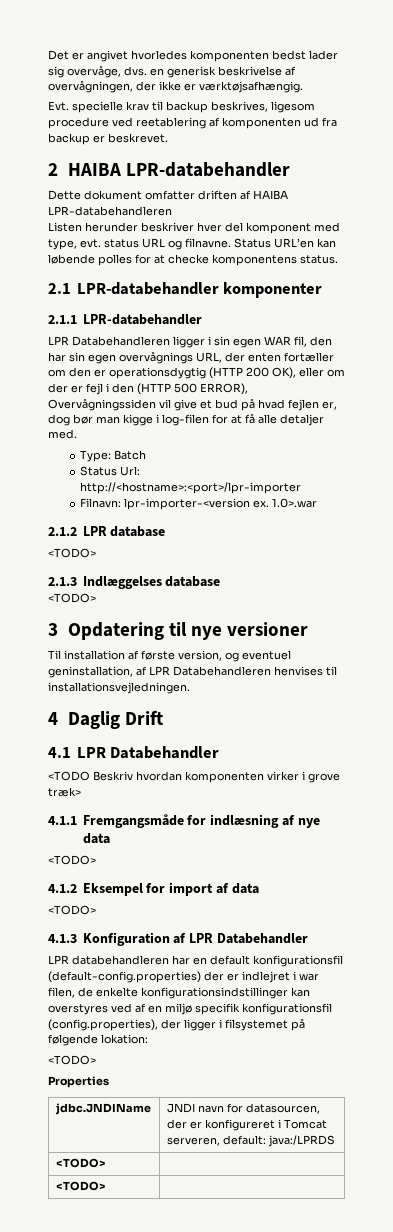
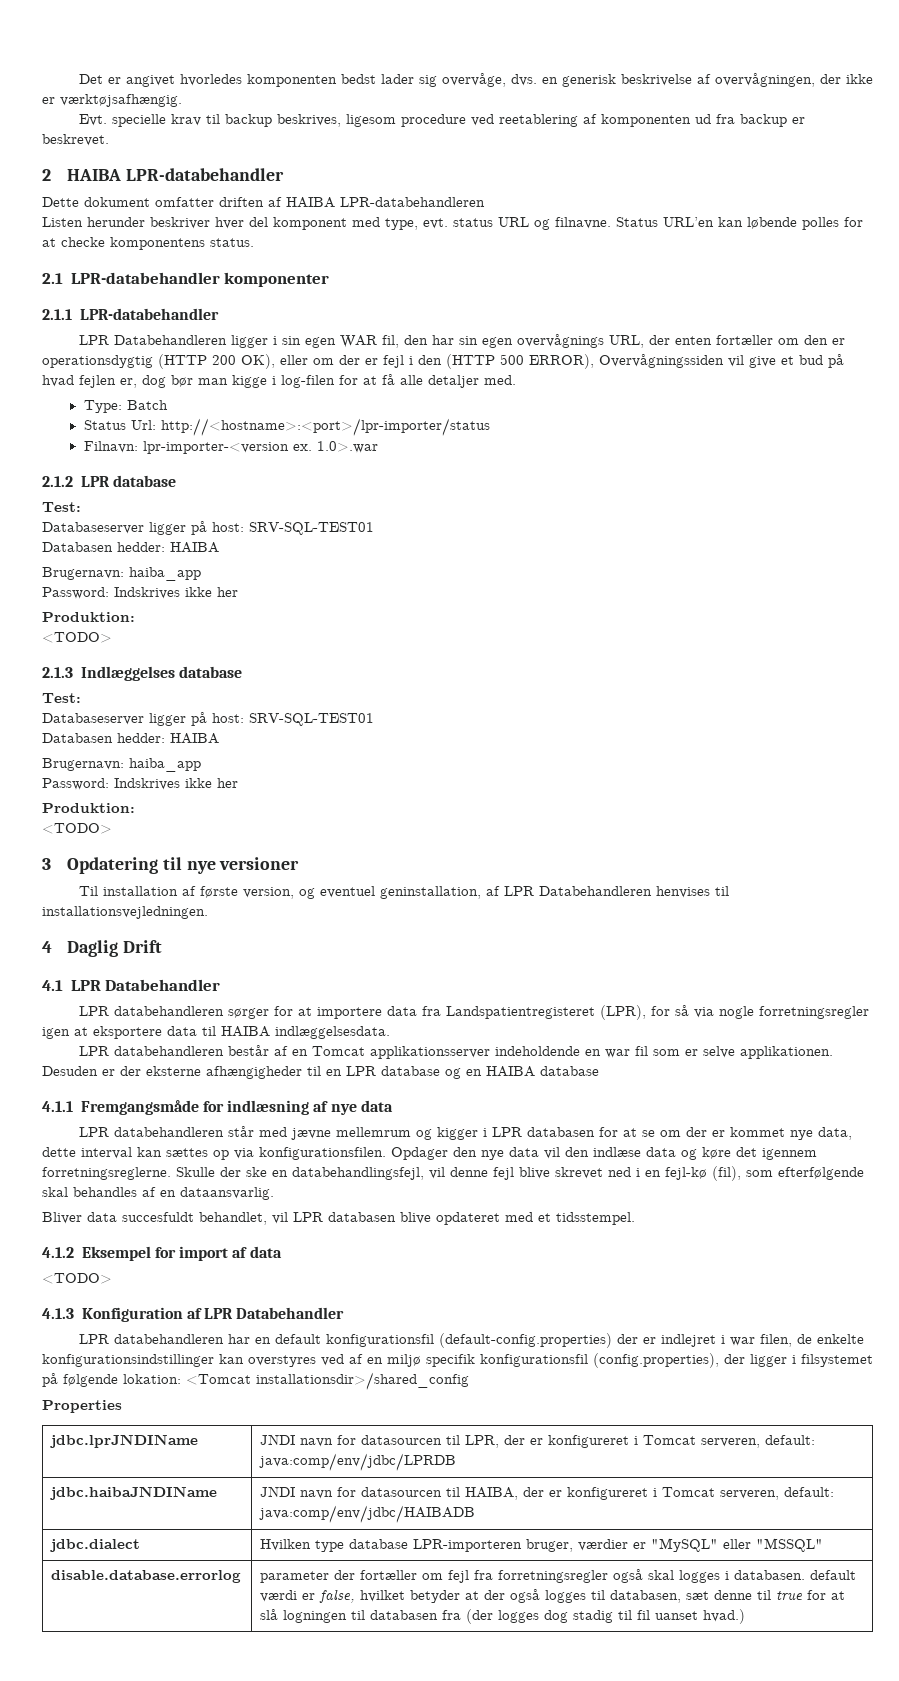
[80,482,302,494] http://<hostname>:<port>/lpr-importer -> [160,418,490,436] http://<hostname>:<port>/lpr-importer/status
[48,548,96,558] [48,576,221,589] <TODO> // 2.1.3 Indlæggelses database -> [42,502,81,512] [42,521,374,535] [42,542,219,553] [42,567,201,581] [42,587,238,599] [42,612,135,622] [42,632,112,643] [42,666,242,681] [42,693,81,703] [42,712,374,726] [42,733,219,744] [42,758,201,772] [42,778,238,790] [42,803,135,813] Test: // Databaseserver ligger på host: SRV-SQL-TEST01 // Databasen hedder: HAIBA // Brugernavn: haiba_app // Password: Indskrives ikke her // Produktion: // <TODO> // 2.1.3 Indlæggelses database // Test: // Databaseserver ligger på host: SRV-SQL-TEST01 // Databasen hedder: HAIBA // Brugernavn: haiba_app // Password: Indskrives ikke her // Produktion:
[48,771,340,783] [48,787,81,797] <TODO Beskriv hvordan komponenten virker i grove træk> -> [78,1005,869,1020] [42,1026,390,1039] [78,1045,833,1059] [42,1066,599,1079] LPR databehandleren sørger for at importere data fra Landspatientregisteret (LPR), for så via nogle forretningsregler igen at eksportere data til HAIBA indlæggelsesdata. // LPR databehandleren består af en Tomcat applikationsserver indeholdende en war fil som er selve applikationen. Desuden er der eksterne afhængigheder til en LPR database og en HAIBA database
[48,855,96,865] <TODO> -> [78,1126,852,1140] [42,1147,817,1160] [42,1166,864,1181] [42,1187,274,1200] [42,1212,635,1225] LPR databehandleren står med jævne mellemrum og kigger i LPR databasen for at se om der er kommet nye data, dette interval kan sættes op via konfigurationsfilen. Opdager den nye data vil den indlæse data og køre det igennem forretningsreglerne. Skulle der ske en databehandlingsfejl, vil denne fejl blive skrevet ned i en fejl-kø (fil), som efterfølgende skal behandles af en dataansvarlig. // Bliver data succesfuldt behandlet, vil LPR databasen blive opdateret med et tidsstempel.
[48,1055,96,1065] // <TODO> -> [186,1372,469,1390] <Tomcat installationsdir>/shared_config
[55,1103,151,1115] [166,1103,320,1114] [166,1119,327,1131] [166,1135,335,1147] [55,1158,106,1168] [55,1181,106,1191] jdbc.JNDIName | JNDI navn for datasourcen, der er konfigureret i Tomcat serveren, default: java:/LPRDS // <TODO> | // <TODO> | -> [50,1434,199,1448] [260,1434,816,1448] [259,1453,457,1471] [50,1486,218,1500] [260,1486,835,1500] [259,1505,476,1523] [50,1539,141,1552] [260,1538,824,1552] [51,1570,242,1583] [260,1569,857,1583] [260,1589,846,1603] [260,1609,746,1624] jdbc.lprJNDIName | JNDI navn for datasourcen til LPR, der er konfigureret i Tomcat serveren, default: java:comp/env/jdbc/LPRDB // jdbc.haibaJNDIName | JNDI navn for datasourcen til HAIBA, der er konfigureret i Tomcat serveren, default: java:comp/env/jdbc/HAIBADB // jdbc.dialect | Hvilken type database LPR-importeren bruger, værdier er "MySQL" eller "MSSQL" // disable.database.errorlog | parameter der fortæller om fejl fra forretningsregler også skal logges i databasen. default værdi er false, hvilket betyder at der også logges til databasen, sæt denne til true for at slå logningen til databasen fra (der logges dog stadig til fil uanset hvad.)

